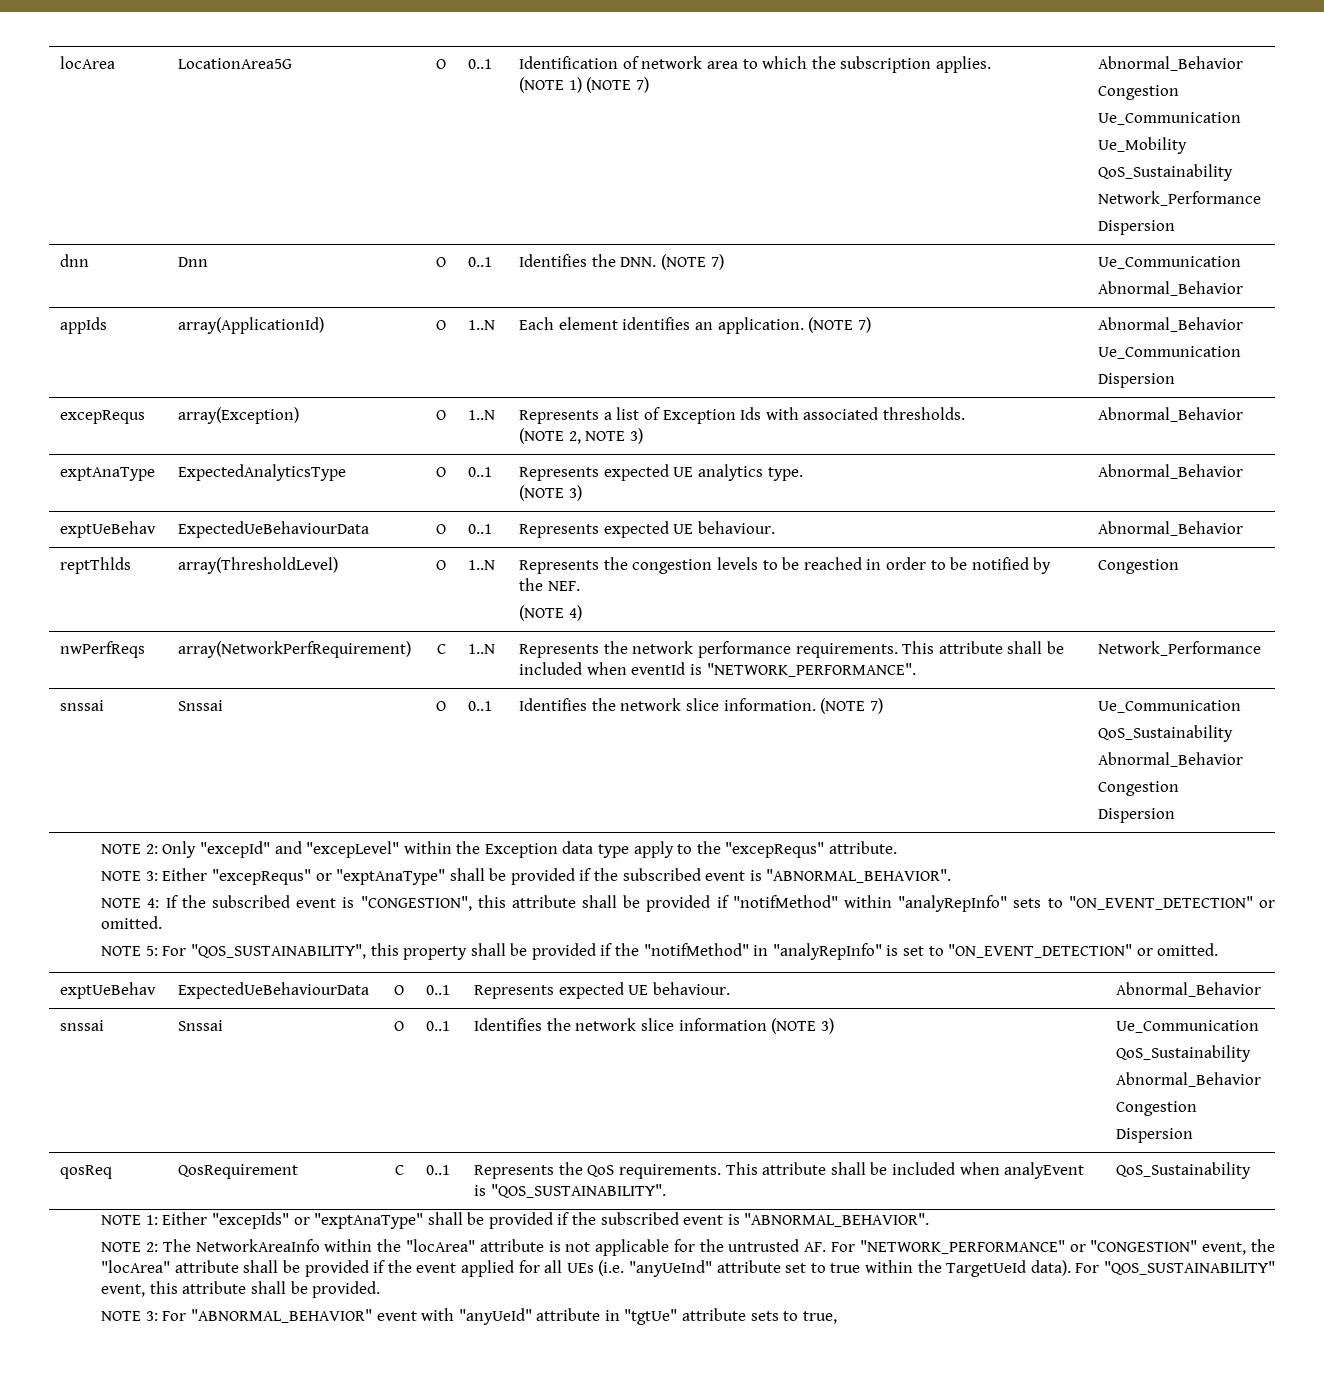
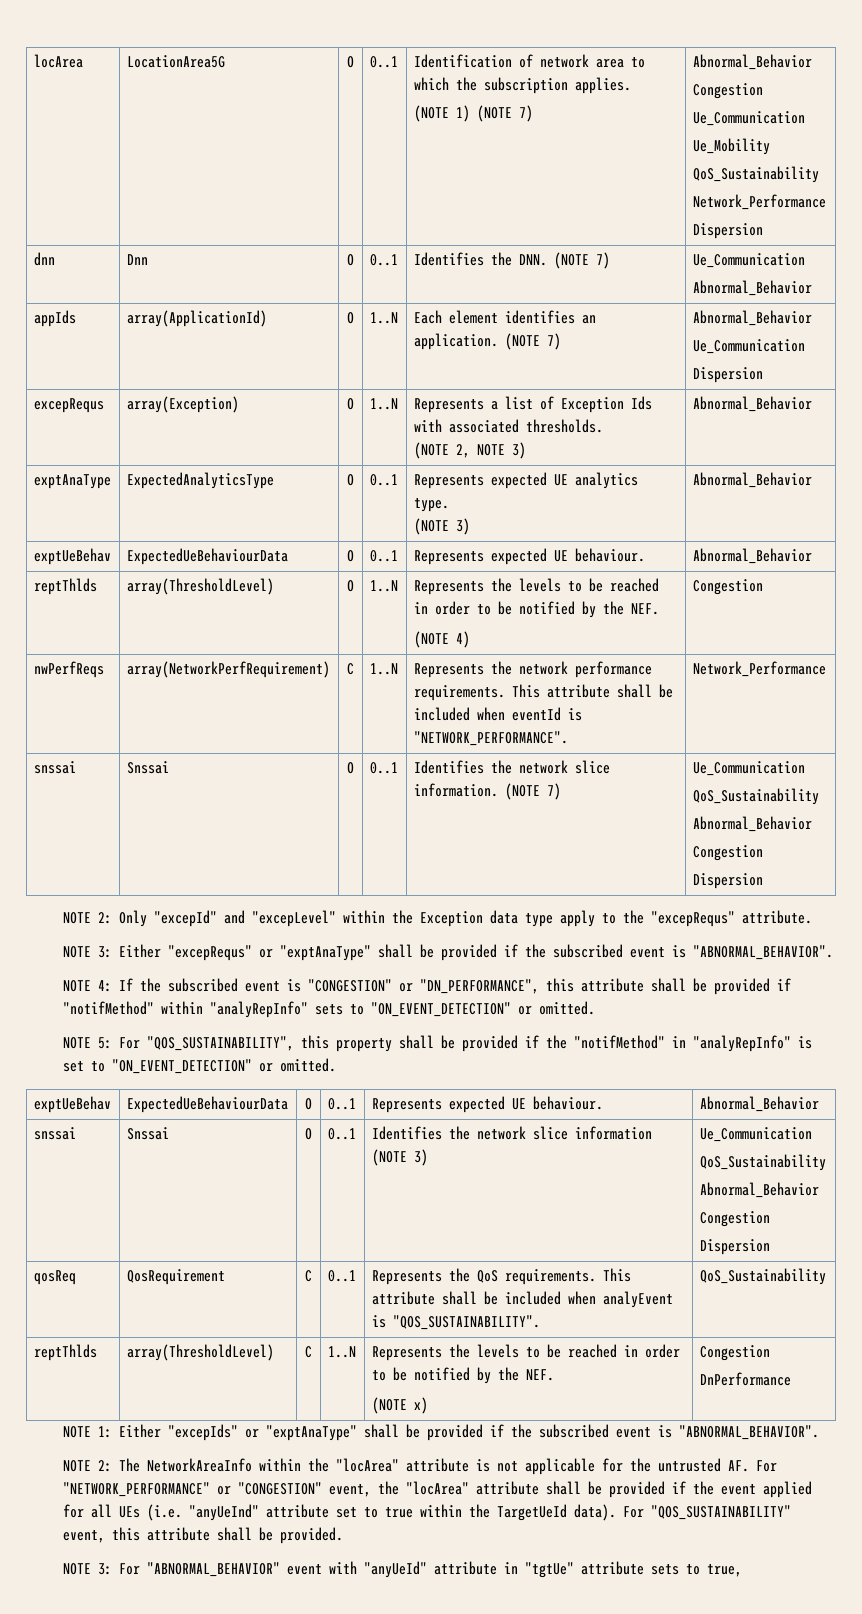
[632,559,713,574] congestion -> (512, 585) none
[360,896,472,911] "CONGESTION", -> [308,979,540,994] "CONGESTION" or "DN_PERFORMANCE",
(1252, 1170) none -> [33,1344,97,1361] [126,1344,274,1361] [305,1346,312,1358] [327,1346,356,1358] [371,1344,680,1361] [371,1367,554,1384] [371,1397,428,1414] [699,1345,770,1361] [699,1372,791,1386] // reptThlds | array(ThresholdLevel) | C | 1..N | Represents the levels to be reached in order to be notified by the NEF. // (NOTE x) | Congestion // DnPerformance

